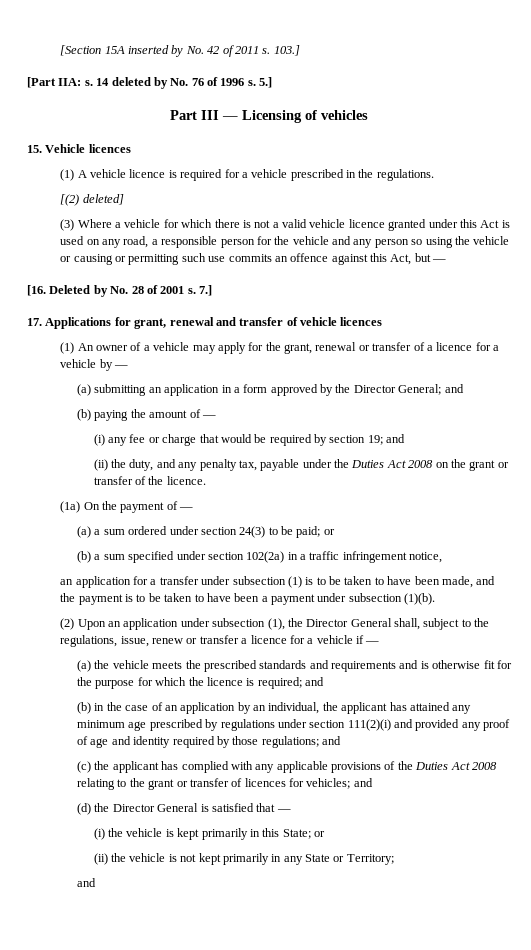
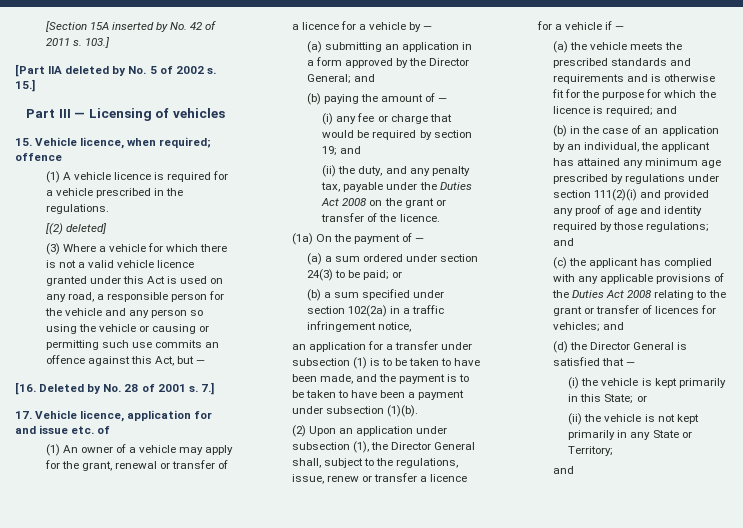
[58,77,273,89] IIA: s. 14 deleted by No. 76 of 1996 s. 5.] -> [48,66,216,76] [15,79,35,92] IIA deleted by No. 5 of 2002 s. 15.]
[88,144,131,153] licences -> [80,137,212,149] [15,153,62,161] licence, when required; offence
[45,317,383,329] Applications for grant, renewal and transfer of vehicle licences -> [35,410,213,422] [15,425,111,434] Vehicle licence, application for and issue etc. of

